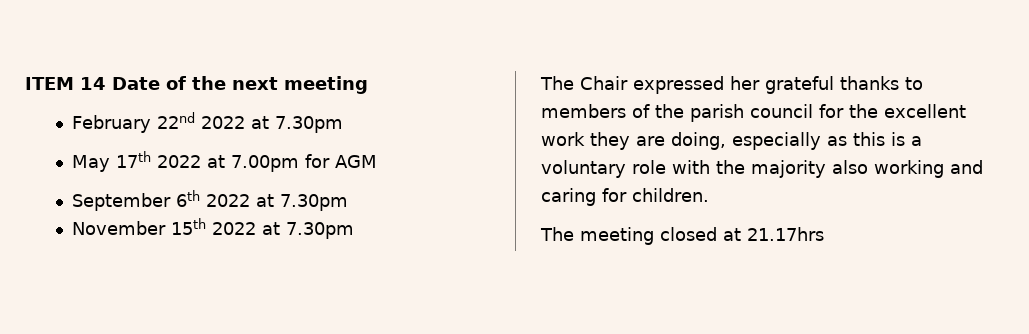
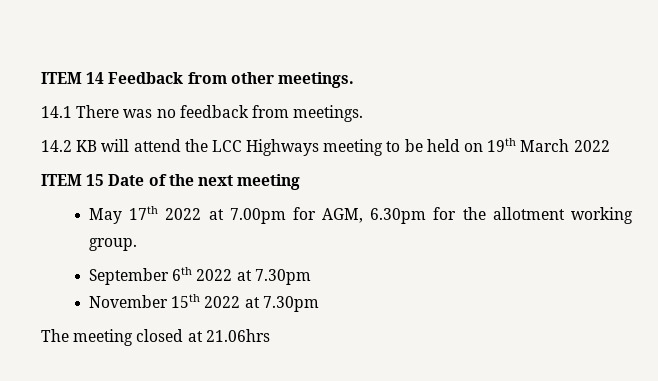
(106, 83) none -> [108,72,354,88] [41,105,364,122] [41,138,610,156] [41,174,105,186] Feedback from other meetings. // 14.1 There was no feedback from meetings. // 14.2 KB will attend the LCC Highways meeting to be held on 19th March 2022 // ITEM 15
[72,112,344,133] // February 22nd 2022 at 7.30pm -> (301, 182) none
[335,155,378,168] AGM -> [322,207,633,224] [89,238,138,251] AGM, 6.30pm for the allotment working group.
[540,76,923,94] [541,104,966,122] [541,132,922,150] [541,160,983,178] [541,188,709,206] // The Chair expressed her grateful thanks to members of the parish council for the excellent work they are doing, especially as this is a voluntary role with the majority also working and caring for children. -> (319, 304) none
[747,227,824,241] 21.17hrs -> [205,329,270,342] 21.06hrs

